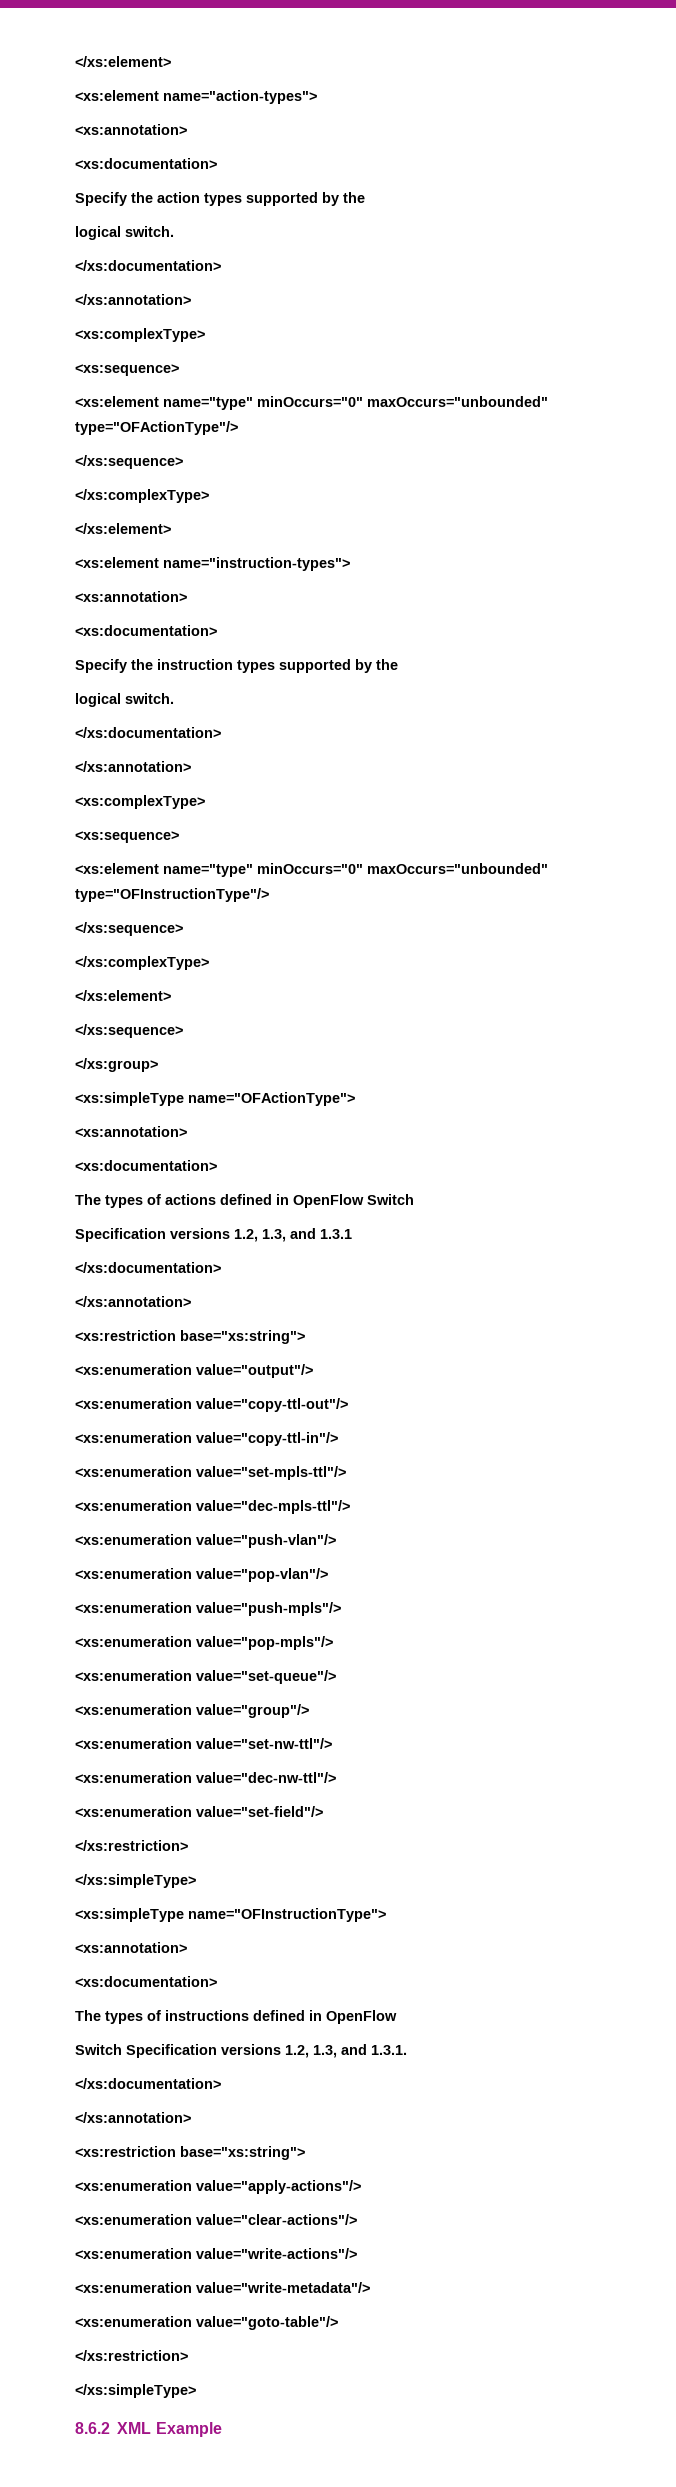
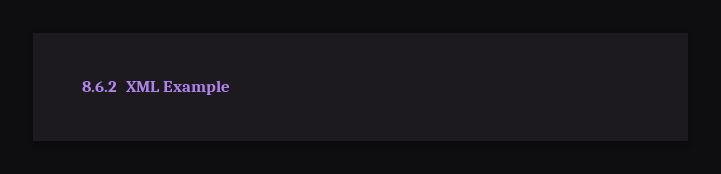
[75,56,171,67] [75,90,317,104] [75,124,187,135] [75,158,217,169] [75,192,365,206] [75,226,174,240] [75,260,221,271] [75,294,191,305] [75,328,205,342] [75,364,179,376] [75,396,548,410] [75,421,238,435] [75,455,183,469] [75,489,209,503] [75,523,171,534] [75,557,350,571] [75,591,187,602] [75,625,217,636] [75,659,398,673] [75,693,174,707] [75,727,221,738] [75,761,191,772] [75,795,205,809] [75,831,179,843] [75,863,548,877] [75,888,269,902] [75,922,183,936] [75,956,209,970] [75,990,171,1001] [75,1024,183,1038] [75,1058,158,1072] [75,1092,355,1106] [75,1126,187,1137] [75,1160,217,1171] [75,1194,414,1208] [75,1228,352,1242] [75,1262,221,1273] [75,1296,191,1307] [75,1330,305,1344] [75,1364,313,1378] [75,1398,348,1412] [75,1432,338,1446] [75,1466,346,1480] [75,1500,350,1514] [75,1534,336,1548] [75,1568,328,1582] [75,1602,341,1616] [75,1636,333,1650] [75,1670,336,1684] [75,1704,309,1718] [75,1738,332,1749] [75,1772,336,1783] [75,1806,323,1817] [75,1840,188,1851] [75,1874,196,1888] [75,1908,386,1922] [75,1942,187,1953] [75,1976,217,1987] [75,2010,397,2024] [75,2044,407,2058] [75,2078,221,2089] [75,2112,191,2123] [75,2146,305,2160] [75,2180,361,2194] [75,2214,357,2225] [75,2248,357,2259] [75,2282,370,2293] [75,2316,338,2330] [75,2350,188,2361] [75,2384,196,2398] </xs:element> // <xs:element name="action-types"> // <xs:annotation> // <xs:documentation> // Specify the action types supported by the // logical switch. // </xs:documentation> // </xs:annotation> // <xs:complexType> // <xs:sequence> // <xs:element name="type" minOccurs="0" maxOccurs="unbounded" type="OFActionType"/> // </xs:sequence> // </xs:complexType> // </xs:element> // <xs:element name="instruction-types"> // <xs:annotation> // <xs:documentation> // Specify the instruction types supported by the // logical switch. // </xs:documentation> // </xs:annotation> // <xs:complexType> // <xs:sequence> // <xs:element name="type" minOccurs="0" maxOccurs="unbounded" type="OFInstructionType"/> // </xs:sequence> // </xs:complexType> // </xs:element> // </xs:sequence> // </xs:group> // <xs:simpleType name="OFActionType"> // <xs:annotation> // <xs:documentation> // The types of actions defined in OpenFlow Switch // Specification versions 1.2, 1.3, and 1.3.1 // </xs:documentation> // </xs:annotation> // <xs:restriction base="xs:string"> // <xs:enumeration value="output"/> // <xs:enumeration value="copy-ttl-out"/> // <xs:enumeration value="copy-ttl-in"/> // <xs:enumeration value="set-mpls-ttl"/> // <xs:enumeration value="dec-mpls-ttl"/> // <xs:enumeration value="push-vlan"/> // <xs:enumeration value="pop-vlan"/> // <xs:enumeration value="push-mpls"/> // <xs:enumeration value="pop-mpls"/> // <xs:enumeration value="set-queue"/> // <xs:enumeration value="group"/> // <xs:enumeration value="set-nw-ttl"/> // <xs:enumeration value="dec-nw-ttl"/> // <xs:enumeration value="set-field"/> // </xs:restriction> // </xs:simpleType> // <xs:simpleType name="OFInstructionType"> // <xs:annotation> // <xs:documentation> // The types of instructions defined in OpenFlow // Switch Specification versions 1.2, 1.3, and 1.3.1. // </xs:documentation> // </xs:annotation> // <xs:restriction base="xs:string"> // <xs:enumeration value="apply-actions"/> // <xs:enumeration value="clear-actions"/> // <xs:enumeration value="write-actions"/> // <xs:enumeration value="write-metadata"/> // <xs:enumeration value="goto-table"/> // </xs:restriction> // </xs:simpleType> // -> (82, 86) none

